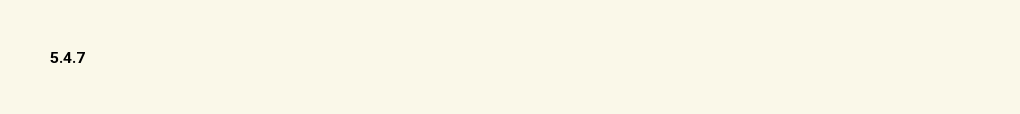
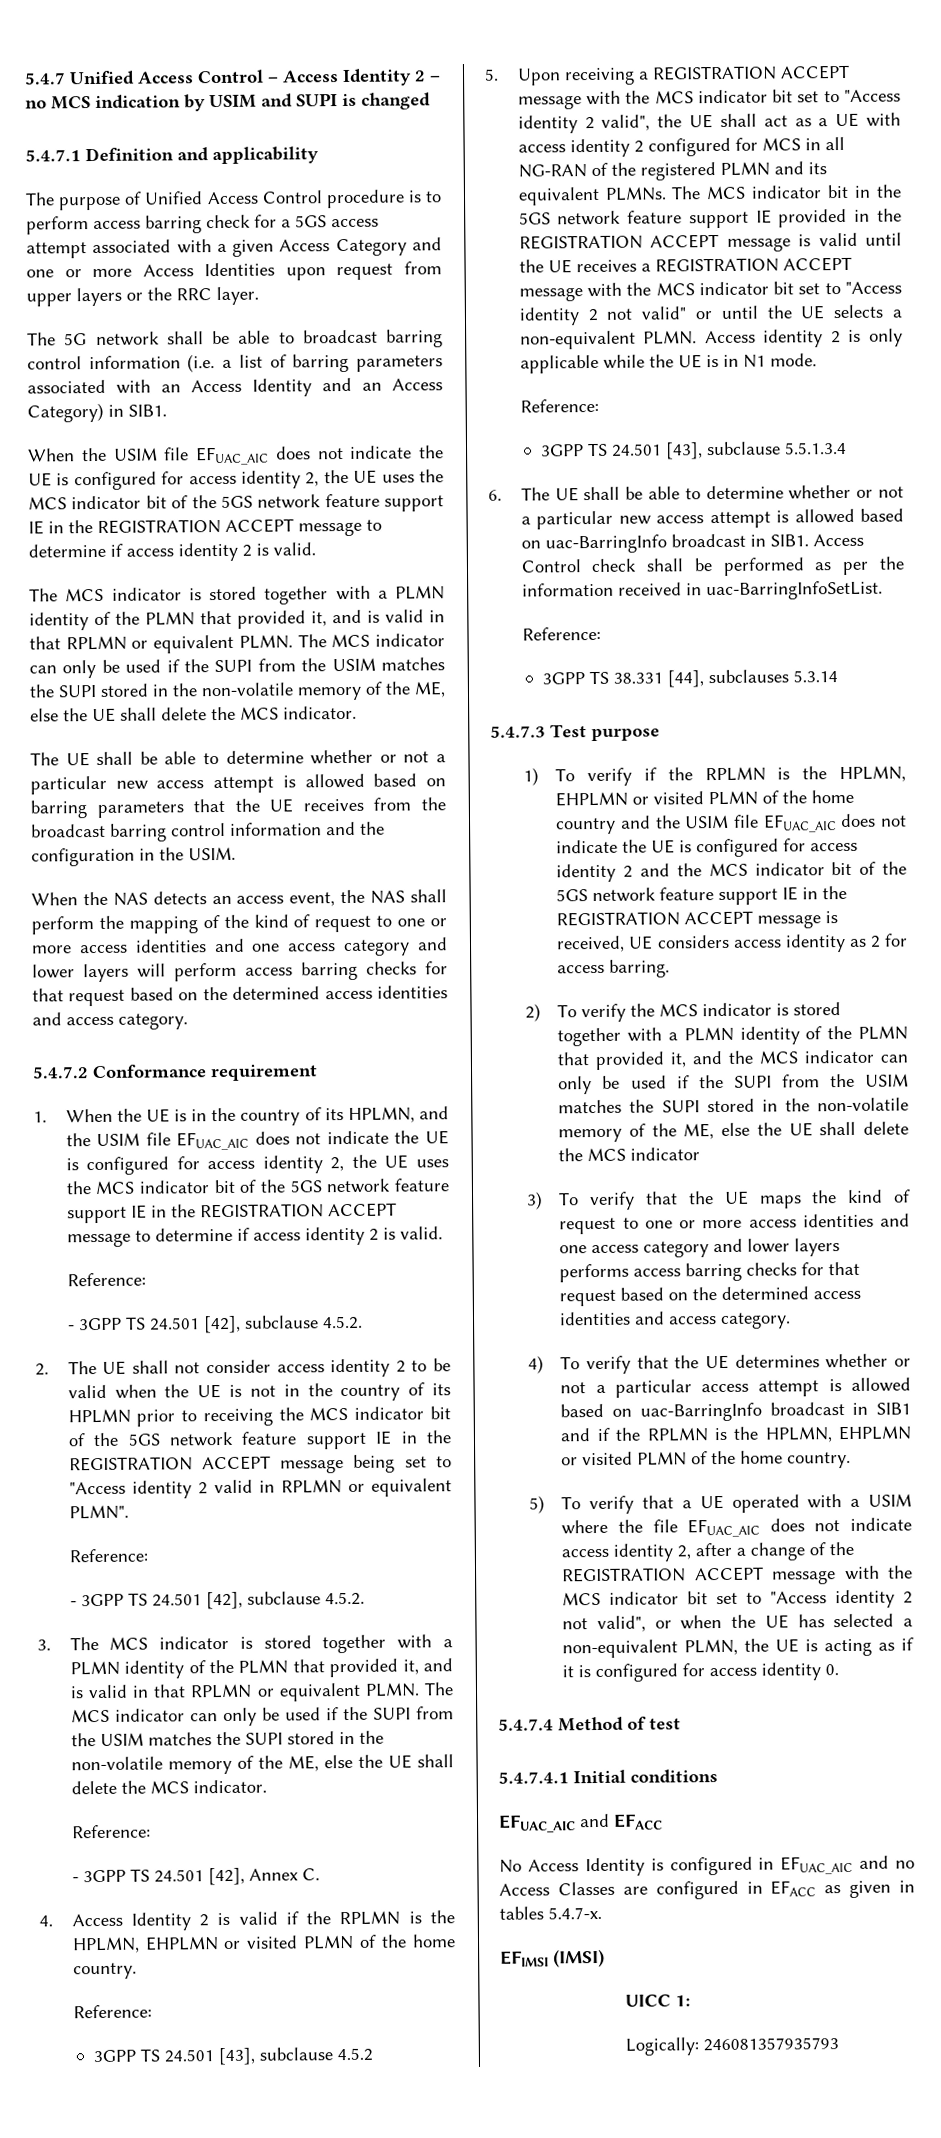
(85, 57) none -> [69,68,441,86] [25,92,431,112] [25,146,319,165] [25,189,442,211] [26,214,379,235] [26,237,442,259] [26,261,442,281] [26,286,259,307] [27,329,443,348] [27,353,444,373] [27,377,443,397] [27,402,167,423] [28,445,444,466] [28,469,444,491] [28,493,444,512] [28,518,382,537] [28,542,316,562] [29,585,445,605] [29,609,445,631] [29,633,446,654] [29,657,445,679] [29,681,446,701] [30,705,357,723] [30,749,447,767] [30,773,447,795] [30,797,446,819] [31,821,385,842] [31,846,236,867] [31,889,448,907] [31,914,447,935] [31,937,448,957] [32,961,448,983] [32,985,448,1007] [32,1012,188,1030] [32,1064,318,1082] [33,1106,450,1126] [65,1130,449,1151] [65,1154,449,1176] [65,1178,449,1195] [66,1202,397,1224] [66,1226,443,1248] [66,1272,146,1287] [67,1315,363,1334] [35,1358,452,1378] [67,1382,451,1402] [67,1406,451,1427] [67,1430,452,1450] [68,1454,453,1474] [68,1478,452,1499] [68,1504,129,1520] [68,1548,148,1563] [69,1591,365,1610] [37,1634,453,1654] [69,1658,453,1679] [69,1682,454,1702] [70,1706,455,1727] [70,1730,384,1747] [70,1754,454,1775] [70,1779,267,1795] [71,1824,151,1839] [71,1867,320,1886] [39,1910,455,1931] [71,1934,457,1954] [72,1962,137,1980] [72,2004,152,2019] [93,2047,374,2066] [484,64,850,86] [517,89,901,110] [517,112,901,134] [517,136,845,158] [517,161,827,181] [517,184,903,206] [518,208,902,229] [518,232,902,252] [518,256,852,274] [518,281,902,302] [518,304,903,326] [519,328,903,350] [519,353,817,374] [519,398,599,413] [540,441,848,460] [488,484,904,502] [520,508,904,530] [520,533,864,554] [520,556,905,576] [521,580,883,601] [521,626,601,641] [542,669,839,688] [490,724,660,742] [522,765,906,787] [555,789,855,807] [555,813,907,835] [556,838,859,858] [556,861,907,883] [556,885,848,906] [556,910,839,929] [556,933,908,953] [557,959,671,978] [524,1002,842,1023] [557,1025,908,1047] [557,1049,908,1070] [558,1073,909,1095] [558,1097,909,1114] [558,1121,909,1143] [558,1147,701,1162] [525,1189,911,1211] [559,1213,911,1235] [559,1238,841,1258] [559,1261,861,1283] [559,1286,862,1307] [559,1311,792,1329] [527,1353,911,1375] [560,1377,911,1398] [560,1402,911,1422] [560,1425,911,1443] [561,1450,852,1469] [528,1493,912,1515] [561,1517,912,1538] [561,1541,855,1562] [562,1565,913,1585] [562,1589,913,1609] [562,1613,913,1632] [562,1637,915,1659] [562,1662,840,1683] [498,1716,681,1732] [498,1769,718,1784] [498,1813,663,1833] [499,1855,915,1877] [499,1880,915,1900] [499,1906,602,1920] [500,1948,605,1968] [624,1994,691,2007] [624,2037,839,2056] Unified Access Control – Access Identity 2 – no MCS indication by USIM and SUPI is changed // 5.4.7.1 Definition and applicability // The purpose of Unified Access Control procedure is to perform access barring check for a 5GS access attempt associated with a given Access Category and one or more Access Identities upon request from upper layers or the RRC layer. // The 5G network shall be able to broadcast barring control information (i.e. a list of barring parameters associated with an Access Identity and an Access Category) in SIB1. // When the USIM file EFUAC_AIC does not indicate the UE is configured for access identity 2, the UE uses the MCS indicator bit of the 5GS network feature support IE in the REGISTRATION ACCEPT message to determine if access identity 2 is valid. // The MCS indicator is stored together with a PLMN identity of the PLMN that provided it, and is valid in that RPLMN or equivalent PLMN. The MCS indicator can only be used if the SUPI from the USIM matches the SUPI stored in the non-volatile memory of the ME, else the UE shall delete the MCS indicator. // The UE shall be able to determine whether or not a particular new access attempt is allowed based on barring parameters that the UE receives from the broadcast barring control information and the configuration in the USIM. // When the NAS detects an access event, the NAS shall perform the mapping of the kind of request to one or more access identities and one access category and lower layers will perform access barring checks for that request based on the determined access identities and access category. // 5.4.7.2 Conformance requirement // 1. When the UE is in the country of its HPLMN, and the USIM file EFUAC_AIC does not indicate the UE is configured for access identity 2, the UE uses the MCS indicator bit of the 5GS network feature support IE in the REGISTRATION ACCEPT message to determine if access identity 2 is valid. // Reference: // - 3GPP TS 24.501 [42], subclause 4.5.2. // 2. The UE shall not consider access identity 2 to be valid when the UE is not in the country of its HPLMN prior to receiving the MCS indicator bit of the 5GS network feature support IE in the REGISTRATION ACCEPT message being set to "Access identity 2 valid in RPLMN or equivalent PLMN". // Reference: // - 3GPP TS 24.501 [42], subclause 4.5.2. // 3. The MCS indicator is stored together with a PLMN identity of the PLMN that provided it, and is valid in that RPLMN or equivalent PLMN. The MCS indicator can only be used if the SUPI from the USIM matches the SUPI stored in the non-volatile memory of the ME, else the UE shall delete the MCS indicator. // Reference: // - 3GPP TS 24.501 [42], Annex C. // 4. Access Identity 2 is valid if the RPLMN is the HPLMN, EHPLMN or visited PLMN of the home country. // Reference: // 3GPP TS 24.501 [43], subclause 4.5.2 // 5. Upon receiving a REGISTRATION ACCEPT message with the MCS indicator bit set to "Access identity 2 valid", the UE shall act as a UE with access identity 2 configured for MCS in all NG-RAN of the registered PLMN and its equivalent PLMNs. The MCS indicator bit in the 5GS network feature support IE provided in the REGISTRATION ACCEPT message is valid until the UE receives a REGISTRATION ACCEPT message with the MCS indicator bit set to "Access identity 2 not valid" or until the UE selects a non-equivalent PLMN. Access identity 2 is only applicable while the UE is in N1 mode. // Reference: // 3GPP TS 24.501 [43], subclause 5.5.1.3.4 // 6. The UE shall be able to determine whether or not a particular new access attempt is allowed based on uac-BarringInfo broadcast in SIB1. Access Control check shall be performed as per the information received in uac-BarringInfoSetList. // Reference: // 3GPP TS 38.331 [44], subclauses 5.3.14 // 5.4.7.3 Test purpose // 1) To verify if the RPLMN is the HPLMN, EHPLMN or visited PLMN of the home country and the USIM file EFUAC_AIC does not indicate the UE is configured for access identity 2 and the MCS indicator bit of the 5GS network feature support IE in the REGISTRATION ACCEPT message is received, UE considers access identity as 2 for access barring. // 2) To verify the MCS indicator is stored together with a PLMN identity of the PLMN that provided it, and the MCS indicator can only be used if the SUPI from the USIM matches the SUPI stored in the non-volatile memory of the ME, else the UE shall delete the MCS indicator // 3) To verify that the UE maps the kind of request to one or more access identities and one access category and lower layers performs access barring checks for that request based on the determined access identities and access category. // 4) To verify that the UE determines whether or not a particular access attempt is allowed based on uac-BarringInfo broadcast in SIB1 and if the RPLMN is the HPLMN, EHPLMN or visited PLMN of the home country. // 5) To verify that a UE operated with a USIM where the file EFUAC_AIC does not indicate access identity 2, after a change of the REGISTRATION ACCEPT message with the MCS indicator bit set to "Access identity 2 not valid", or when the UE has selected a non-equivalent PLMN, the UE is acting as if it is configured for access identity 0. // 5.4.7.4 Method of test // 5.4.7.4.1 Initial conditions // EFUAC_AIC and EFACC // No Access Identity is configured in EFUAC_AIC and no Access Classes are configured in EFACC as given in tables 5.4.7-x. // EFIMSI (IMSI) // UICC 1: // Logically: 246081357935793

